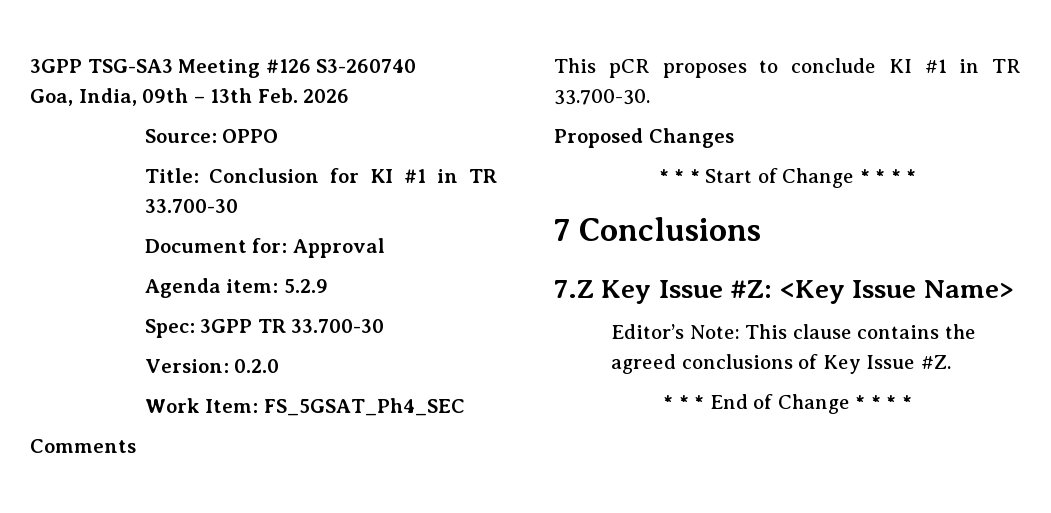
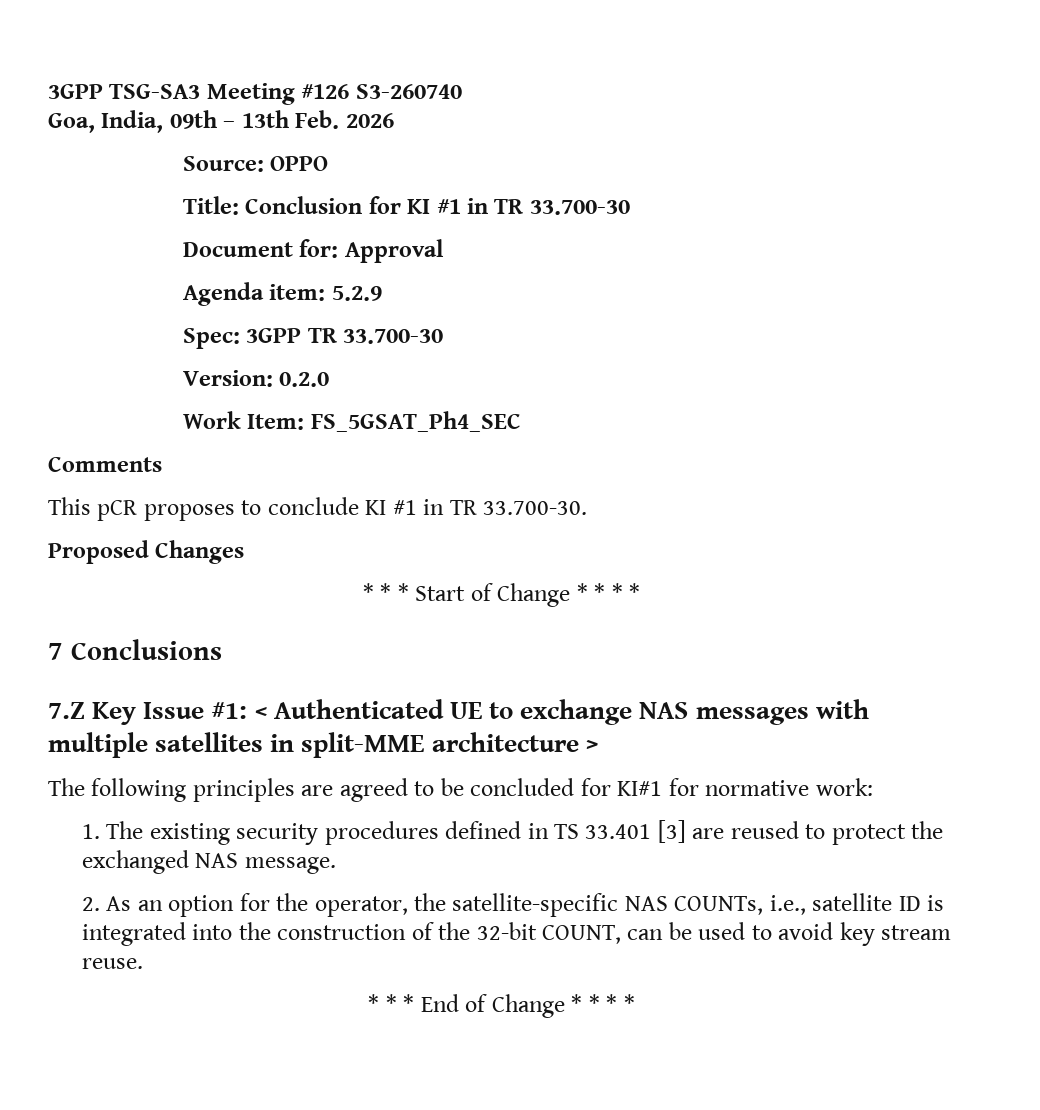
[730,280,1014,304] [611,324,976,339] [611,354,951,374] #Z: <Key Issue Name> // Editor’s Note: This clause contains the agreed conclusions of Key Issue #Z. -> [211,699,869,725] [48,732,598,758] [48,778,873,802] [81,820,944,845] [81,850,336,874] [81,893,945,917] [81,922,952,946] [81,958,143,969] #1: < Authenticated UE to exchange NAS messages with multiple satellites in split-MME architecture > // The following principles are agreed to be concluded for KI#1 for normative work: // 1. The existing security procedures defined in TS 33.401 [3] are reused to protect the exchanged NAS message. // 2. As an option for the operator, the satellite-specific NAS COUNTs, i.e., satellite ID is integrated into the construction of the 32-bit COUNT, can be used to avoid key stream reuse.

